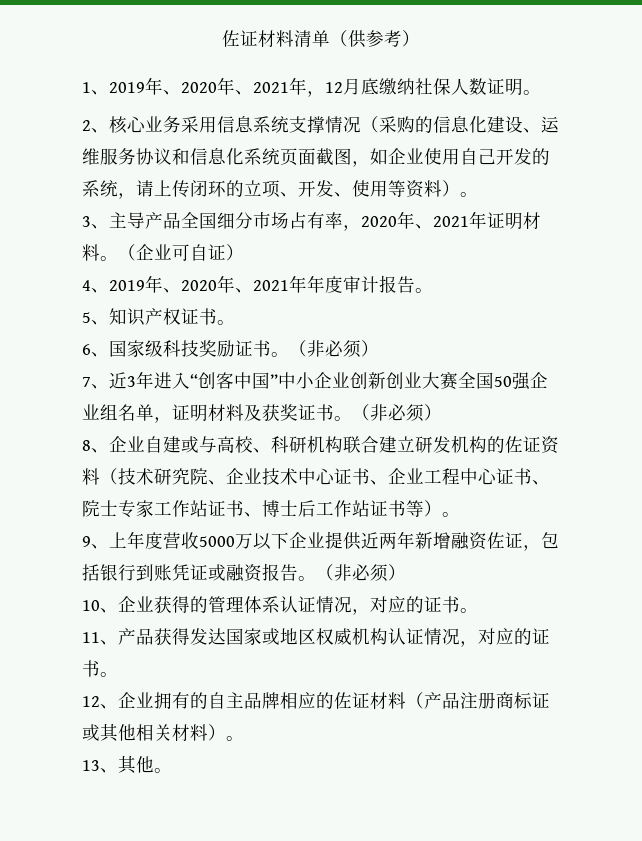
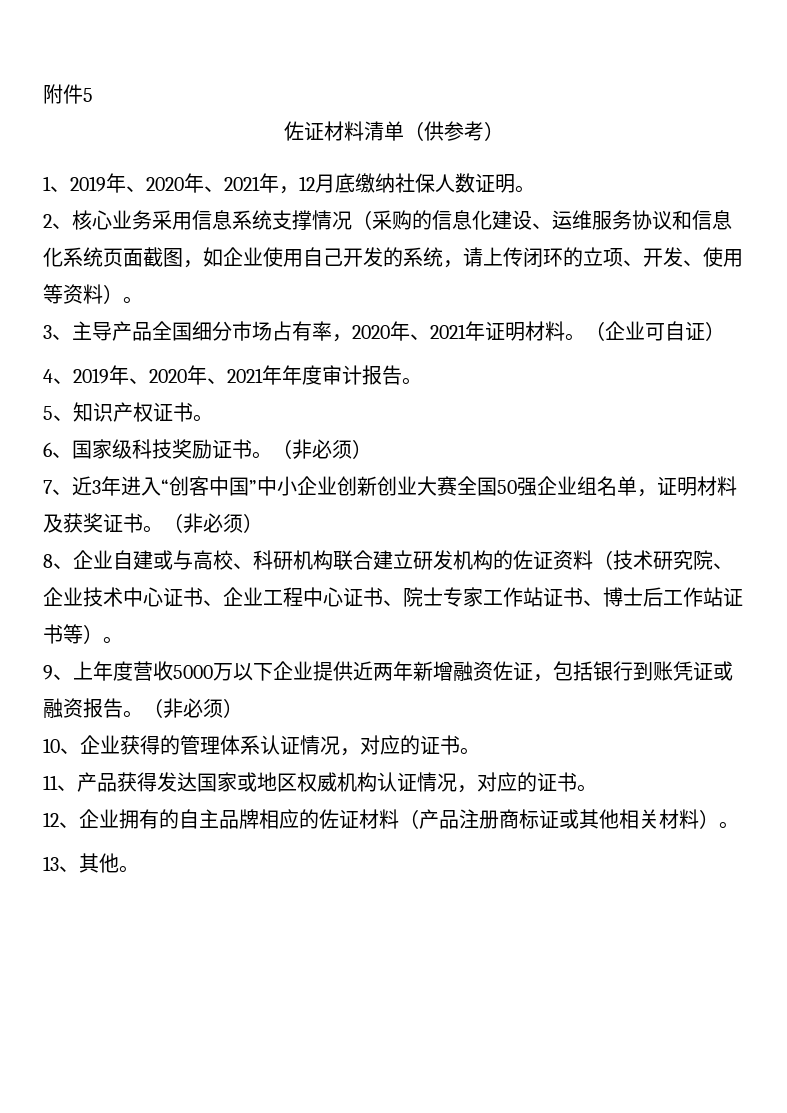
(222, 38) none -> [43,84,93,104] 附件5 //

